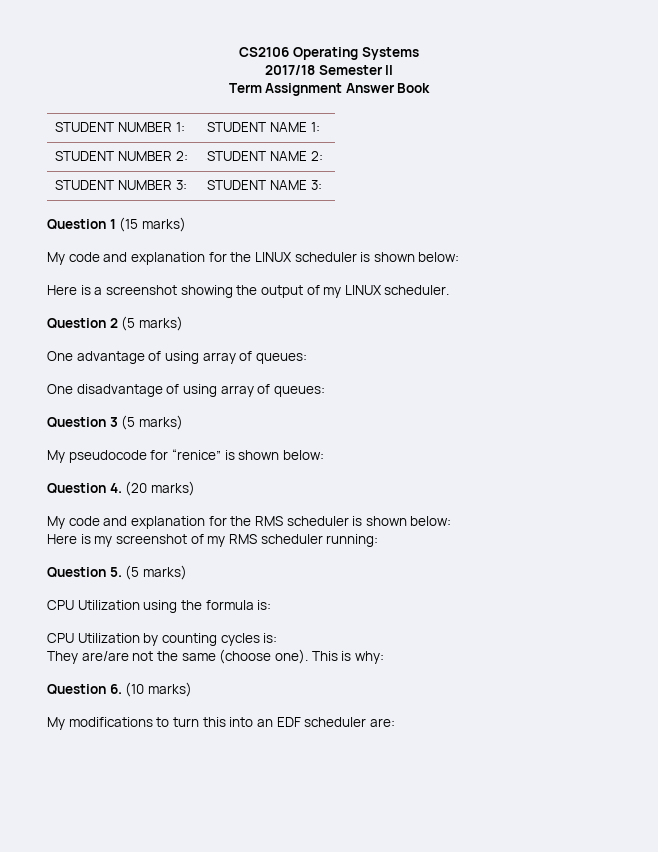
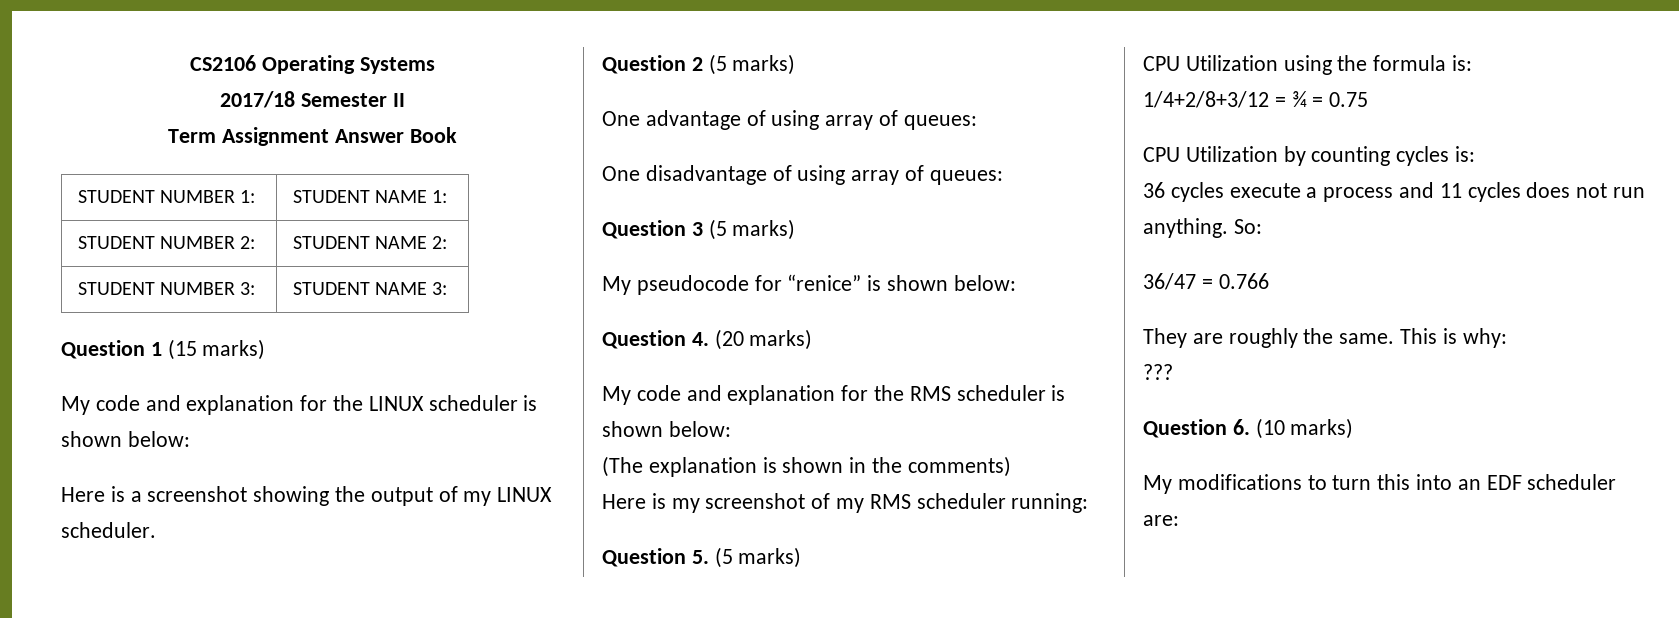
(452, 521) none -> [602,456,1011,477] // (The explanation is shown in the comments)
(272, 605) none -> [1143,91,1369,108] // 1/4+2/8+3/12 = ¾ = 0.75
[47,649,308,664] They are/are not the same (choose one). -> [1143,182,1646,202] [1143,218,1262,238] [1143,273,1269,290] [1143,328,1395,348] 36 cycles execute a process and 11 cycles does not run anything. So: // 36/47 = 0.766 // They are roughly the same.
(384, 657) none -> [1143,364,1173,380] // ???

